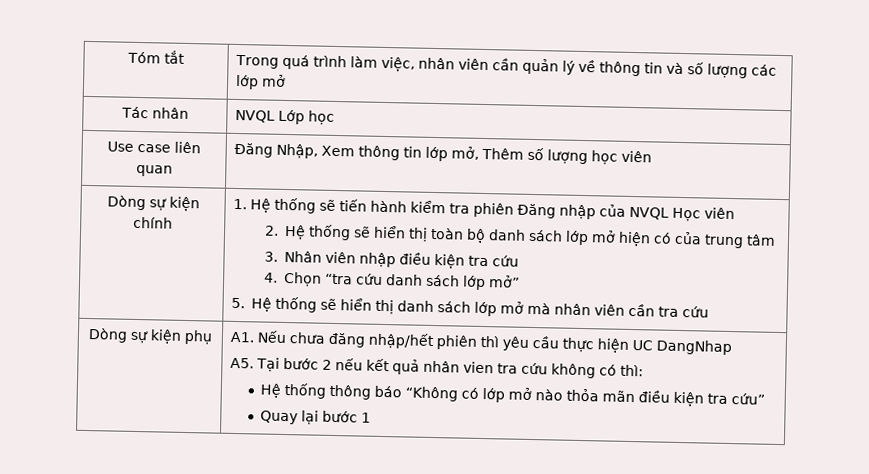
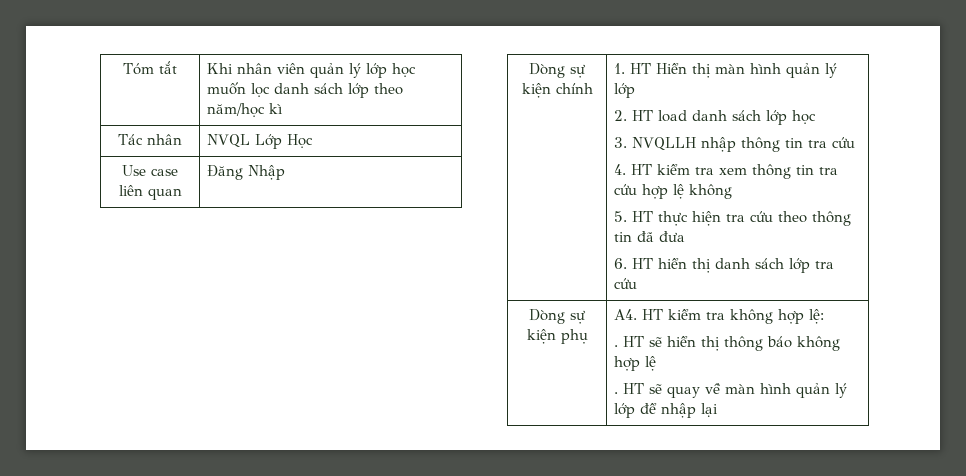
[235,54,778,79] [235,74,287,90] Trong quá trình làm việc, nhân viên cần quản lý về thông tin và số lượng các lớp mở -> [206,63,416,78] [206,82,403,98] [206,103,283,117] Khi nhân viên quản lý lớp học muốn lọc danh sách lớp theo năm/học kì
[308,110,336,125] học -> [286,134,313,148] Học
[276,143,653,165] Nhập, Xem thông tin lớp mở, Thêm số lượng học viên -> [247,165,285,180] Nhập
[250,197,736,222] [264,224,777,249] [264,250,520,269] [264,271,521,291] [231,296,337,313] Hệ thống sẽ tiến hành kiểm tra phiên Đăng nhập của NVQL Học viên // 2. Hệ thống sẽ hiển thị toàn bộ danh sách lớp mở hiện có của trung tâm // 3. Nhân viên nhập điều kiện tra cứu // 4. Chọn “tra cứu danh sách lớp mở” // 5. Hệ thống sẽ -> [629,63,837,78] [613,83,635,98] [613,110,816,125] [613,137,855,152] [613,164,838,179] [613,184,732,199] [613,211,851,226] [613,231,685,242] [613,258,653,269] HT Hiển thị màn hình quản lý lớp // 2. HT load danh sách lớp học // 3. NVQLLH nhập thông tin tra cứu // 4. HT kiểm tra xem thông tin tra cứu hợp lệ không // 5. HT thực hiện tra cứu theo thông tin đã đưa // 6. HT
[499,301,655,317] mở mà nhân viên cần -> (810, 265) none
[230,330,733,356] [230,357,645,379] [260,383,766,407] [260,410,372,425] A1. Nếu chưa đăng nhập/hết phiên thì yêu cầu thực hiện UC DangNhap // A5. Tại bước 2 nếu kết quả nhân vien tra cứu không có thì: // Hệ thống thông báo “Không có lớp mở nào thỏa mãn điều kiện tra cứu” // Quay lại bước 1 -> [613,309,824,324] [613,336,840,351] [613,356,656,371] [613,383,847,398] [613,403,718,418] A4. HT kiểm tra không hợp lệ: // . HT sẽ hiển thị thông báo không hợp lệ // . HT sẽ quay về màn hình quản lý lớp để nhập lại

